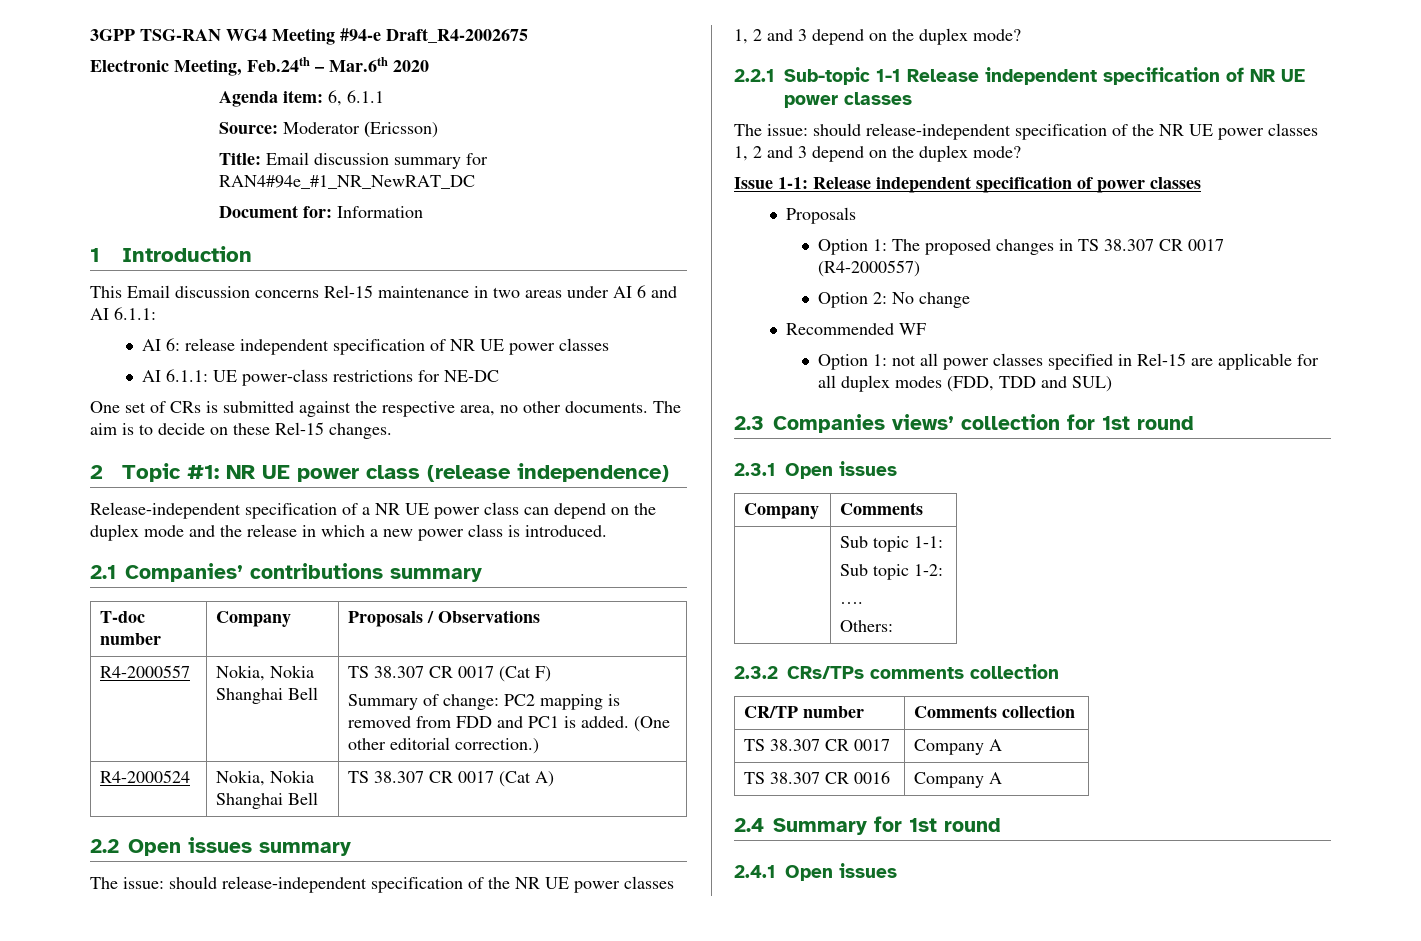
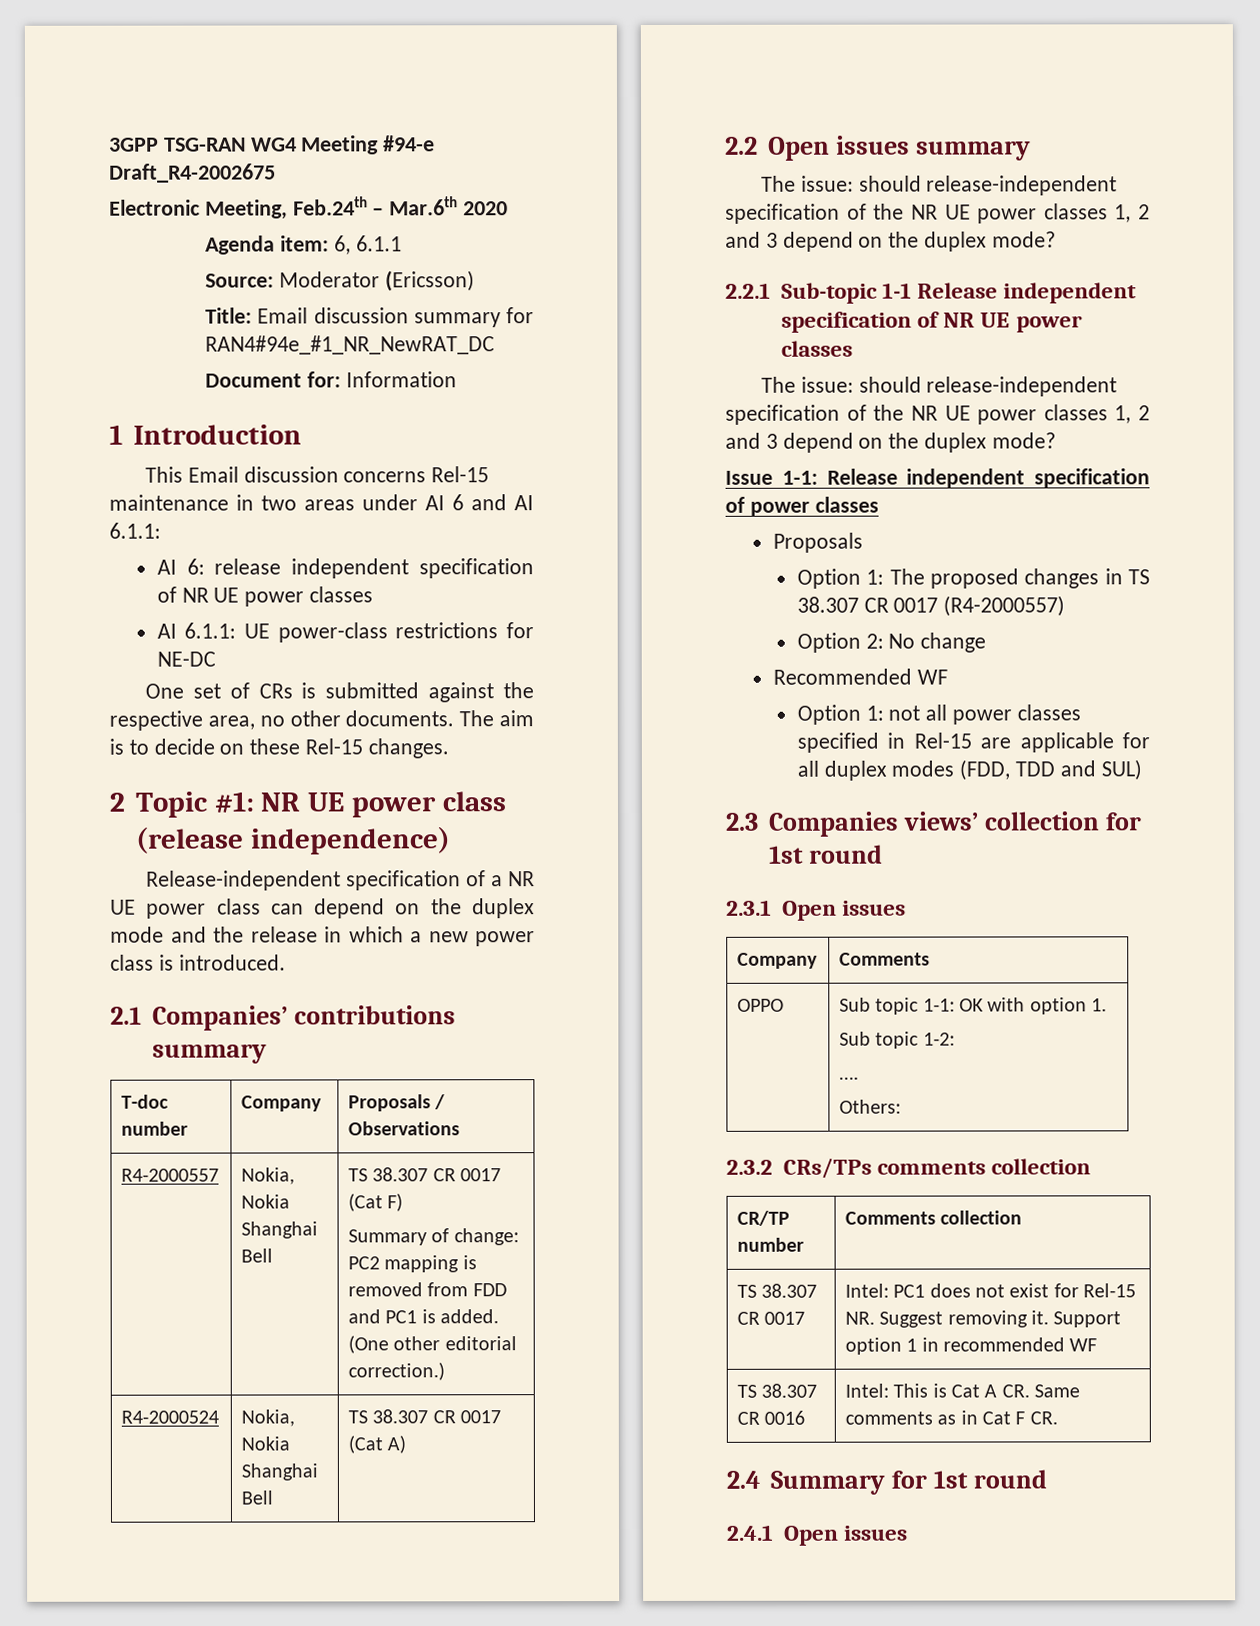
(924, 508) none -> [737,998,785,1012] OPPO
(944, 542) none -> [958,997,1107,1015] OK with option 1.
[914,739,1003,755] [744,771,891,784] [914,772,1003,788] Company A // TS 38.307 CR 0016 | Company A -> [845,1283,1136,1298] [845,1310,1122,1328] [845,1337,1098,1355] [737,1383,818,1398] [737,1410,806,1425] [845,1383,1080,1398] [845,1410,1058,1425] Intel: PC1 does not exist for Rel-15 NR. Suggest removing it. Support option 1 in recommended WF // TS 38.307 CR 0016 | Intel: This is Cat A CR. Same comments as in Cat F CR.

